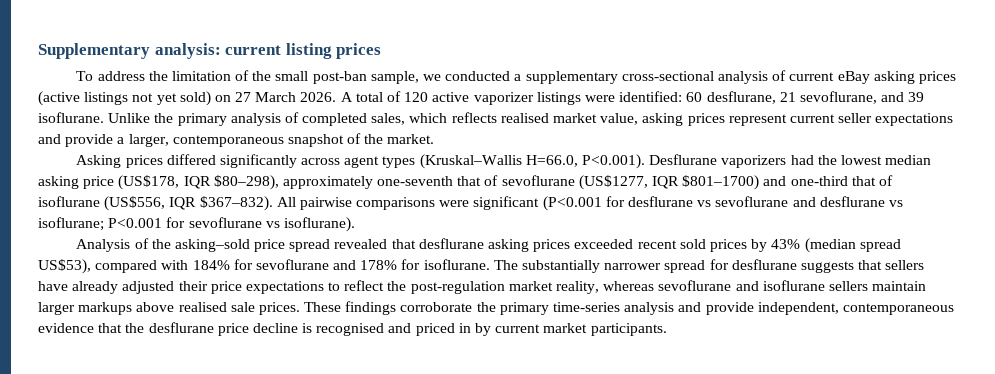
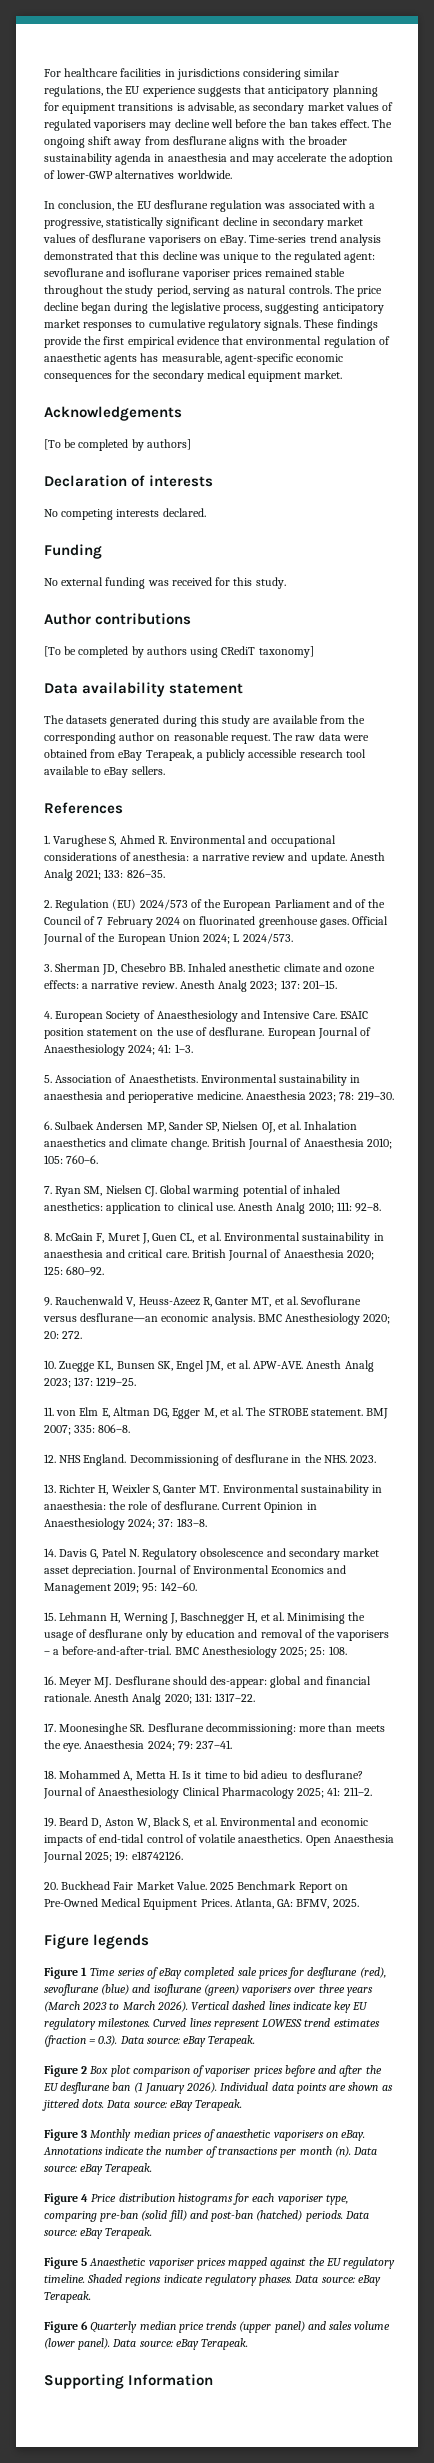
[38,43,382,59] [76,70,956,84] [38,91,925,106] [38,112,954,126] [38,133,435,147] [76,154,932,169] [38,175,893,190] [38,196,903,211] [38,217,355,232] [76,238,901,253] [38,259,925,274] [38,280,927,294] [38,301,954,315] [38,322,667,336] Supplementary analysis: current listing prices // To address the limitation of the small post-ban sample, we conducted a supplementary cross-sectional analysis of current eBay asking prices (active listings not yet sold) on 27 March 2026. A total of 120 active vaporizer listings were identified: 60 desflurane, 21 sevoflurane, and 39 isoflurane. Unlike the primary analysis of completed sales, which reflects realised market value, asking prices represent current seller expectations and provide a larger, contemporaneous snapshot of the market. // Asking prices differed significantly across agent types (Kruskal–Wallis H=66.0, P<0.001). Desflurane vaporizers had the lowest median asking price (US$178, IQR $80–298), approximately one-seventh that of sevoflurane (US$1277, IQR $801–1700) and one-third that of isoflurane (US$556, IQR $367–832). All pairwise comparisons were significant (P<0.001 for desflurane vs sevoflurane and desflurane vs isoflurane; P<0.001 for sevoflurane vs isoflurane). // Analysis of the asking–sold price spread revealed that desflurane asking prices exceeded recent sold prices by 43% (median spread US$53), compared with 184% for sevoflurane and 178% for isoflurane. The substantially narrower spread for desflurane suggests that sellers have already adjusted their price expectations to reflect the post-regulation market reality, whereas sevoflurane and isoflurane sellers maintain larger markups above realised sale prices. These findings corroborate the primary time-series analysis and provide independent, contemporaneous evidence that the desflurane price decline is recognised and priced in by current market participants. -> [44,68,340,80] [44,85,378,97] [44,102,394,114] [44,119,393,131] [44,136,347,148] [44,153,393,165] [44,170,232,179] [44,200,376,212] [44,217,364,229] [43,234,381,246] [44,251,376,263] [44,268,346,280] [44,285,383,297] [44,302,384,314] [44,319,378,331] [44,336,390,348] [44,353,344,365] [44,370,343,382] [44,406,182,421] [44,439,191,451] [44,475,214,487] [44,508,206,520] [44,544,102,559] [44,577,286,589] [44,613,192,625] [44,646,314,658] [44,682,244,697] [44,715,366,727] [44,732,369,744] [44,749,366,761] [44,766,165,778] [44,802,123,814] [44,835,336,847] [44,852,385,864] [44,869,165,881] [44,899,386,911] [44,916,389,928] [43,933,293,945] [44,963,376,975] [44,980,337,992] [44,1010,368,1022] [44,1027,372,1039] [44,1044,193,1056] [44,1074,361,1086] [44,1091,394,1103] [44,1121,358,1133] [44,1138,392,1150] [44,1155,99,1164] [44,1185,341,1197] [44,1202,382,1214] [44,1232,384,1244] [44,1249,374,1261] [44,1266,105,1276] [44,1296,362,1307] [43,1313,391,1325] [44,1331,83,1339] [44,1360,374,1372] [44,1377,137,1388] [44,1407,389,1419] [44,1424,131,1435] [44,1454,377,1466] [44,1484,383,1496] [44,1501,317,1513] [44,1518,207,1530] [44,1548,380,1560] [44,1565,347,1577] [44,1582,197,1594] [44,1612,366,1624] [44,1629,390,1641] [44,1646,347,1658] [44,1676,371,1688] [44,1693,256,1705] [44,1723,385,1735] [44,1740,233,1752] [44,1770,363,1781] [43,1787,372,1799] [44,1817,368,1828] [44,1834,394,1846] [43,1851,183,1863] [44,1881,348,1893] [44,1898,359,1910] [44,1934,150,1949] [44,1967,386,1979] [44,1984,373,1996] [44,2001,369,2013] [44,2018,380,2030] [44,2035,256,2047] [44,2065,382,2077] [43,2082,393,2094] [42,2099,243,2111] [44,2129,366,2141] [43,2146,378,2158] [44,2163,153,2175] [44,2193,348,2205] [44,2210,369,2222] [44,2227,153,2239] [44,2257,396,2269] [44,2274,381,2286] [44,2291,91,2303] [44,2321,391,2333] [44,2338,249,2350] [44,2374,214,2389] For healthcare facilities in jurisdictions considering similar regulations, the EU experience suggests that anticipatory planning for equipment transitions is advisable, as secondary market values of regulated vaporisers may decline well before the ban takes effect. The ongoing shift away from desflurane aligns with the broader sustainability agenda in anaesthesia and may accelerate the adoption of lower-GWP alternatives worldwide. // In conclusion, the EU desflurane regulation was associated with a progressive, statistically significant decline in secondary market values of desflurane vaporisers on eBay. Time-series trend analysis demonstrated that this decline was unique to the regulated agent: sevoflurane and isoflurane vaporiser prices remained stable throughout the study period, serving as natural controls. The price decline began during the legislative process, suggesting anticipatory market responses to cumulative regulatory signals. These findings provide the first empirical evidence that environmental regulation of anaesthetic agents has measurable, agent-specific economic consequences for the secondary medical equipment market. // Acknowledgements // [To be completed by authors] // Declaration of interests // No competing interests declared. // Funding // No external funding was received for this study. // Author contributions // [To be completed by authors using CRediT taxonomy] // Data availability statement // The datasets generated during this study are available from the corresponding author on reasonable request. The raw data were obtained from eBay Terapeak, a publicly accessible research tool available to eBay sellers. // References // 1. Varughese S, Ahmed R. Environmental and occupational considerations of anesthesia: a narrative review and update. Anesth Analg 2021; 133: 826–35. // 2. Regulation (EU) 2024/573 of the European Parliament and of the Council of 7 February 2024 on fluorinated greenhouse gases. Official Journal of the European Union 2024; L 2024/573. // 3. Sherman JD, Chesebro BB. Inhaled anesthetic climate and ozone effects: a narrative review. Anesth Analg 2023; 137: 201–15. // 4. European Society of Anaesthesiology and Intensive Care. ESAIC position statement on the use of desflurane. European Journal of Anaesthesiology 2024; 41: 1–3. // 5. Association of Anaesthetists. Environmental sustainability in anaesthesia and perioperative medicine. Anaesthesia 2023; 78: 219–30. // 6. Sulbaek Andersen MP, Sander SP, Nielsen OJ, et al. Inhalation anaesthetics and climate change. British Journal of Anaesthesia 2010; 105: 760–6. // 7. Ryan SM, Nielsen CJ. Global warming potential of inhaled anesthetics: application to clinical use. Anesth Analg 2010; 111: 92–8. // 8. McGain F, Muret J, Guen CL, et al. Environmental sustainability in anaesthesia and critical care. British Journal of Anaesthesia 2020; 125: 680–92. // 9. Rauchenwald V, Heuss-Azeez R, Ganter MT, et al. Sevoflurane versus desflurane—an economic analysis. BMC Anesthesiology 2020; 20: 272. // 10. Zuegge KL, Bunsen SK, Engel JM, et al. APW-AVE. Anesth Analg 2023; 137: 1219–25. // 11. von Elm E, Altman DG, Egger M, et al. The STROBE statement. BMJ 2007; 335: 806–8. // 12. NHS England. Decommissioning of desflurane in the NHS. 2023. // 13. Richter H, Weixler S, Ganter MT. Environmental sustainability in anaesthesia: the role of desflurane. Current Opinion in Anaesthesiology 2024; 37: 183–8. // 14. Davis G, Patel N. Regulatory obsolescence and secondary market asset depreciation. Journal of Environmental Economics and Management 2019; 95: 142–60. // 15. Lehmann H, Werning J, Baschnegger H, et al. Minimising the usage of desflurane only by education and removal of the vaporisers – a before-and-after-trial. BMC Anesthesiology 2025; 25: 108. // 16. Meyer MJ. Desflurane should des-appear: global and financial rationale. Anesth Analg 2020; 131: 1317–22. // 17. Moonesinghe SR. Desflurane decommissioning: more than meets the eye. Anaesthesia 2024; 79: 237–41. // 18. Mohammed A, Metta H. Is it time to bid adieu to desflurane? Journal of Anaesthesiology Clinical Pharmacology 2025; 41: 211–2. // 19. Beard D, Aston W, Black S, et al. Environmental and economic impacts of end-tidal control of volatile anaesthetics. Open Anaesthesia Journal 2025; 19: e18742126. // 20. Buckhead Fair Market Value. 2025 Benchmark Report on Pre-Owned Medical Equipment Prices. Atlanta, GA: BFMV, 2025. // Figure legends // Figure 1 Time series of eBay completed sale prices for desflurane (red), sevoflurane (blue) and isoflurane (green) vaporisers over three years (March 2023 to March 2026). Vertical dashed lines indicate key EU regulatory milestones. Curved lines represent LOWESS trend estimates (fraction = 0.3). Data source: eBay Terapeak. // Figure 2 Box plot comparison of vaporiser prices before and after the EU desflurane ban (1 January 2026). Individual data points are shown as jittered dots. Data source: eBay Terapeak. // Figure 3 Monthly median prices of anaesthetic vaporisers on eBay. Annotations indicate the number of transactions per month (n). Data source: eBay Terapeak. // Figure 4 Price distribution histograms for each vaporiser type, comparing pre-ban (solid fill) and post-ban (hatched) periods. Data source: eBay Terapeak. // Figure 5 Anaesthetic vaporiser prices mapped against the EU regulatory timeline. Shaded regions indicate regulatory phases. Data source: eBay Terapeak. // Figure 6 Quarterly median price trends (upper panel) and sales volume (lower panel). Data source: eBay Terapeak. // Supporting Information

